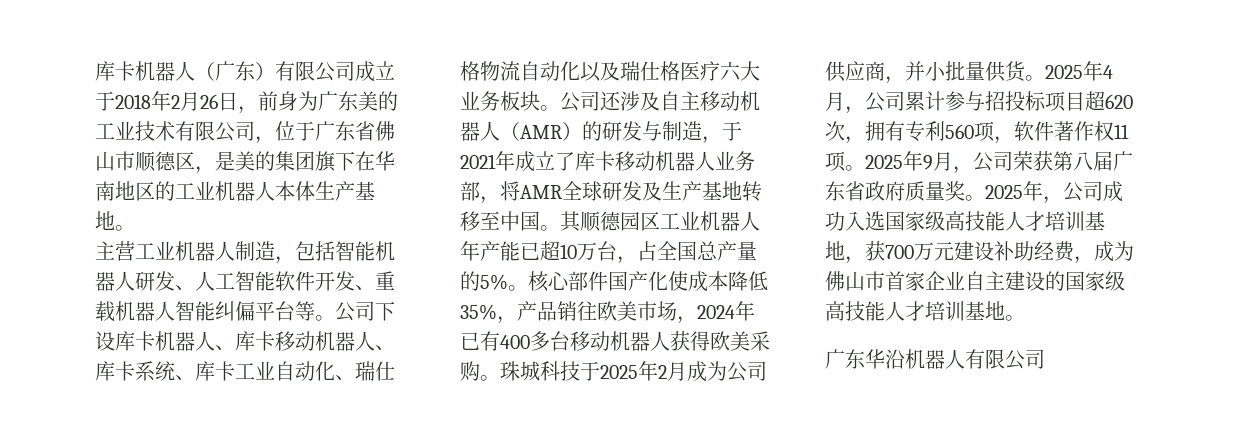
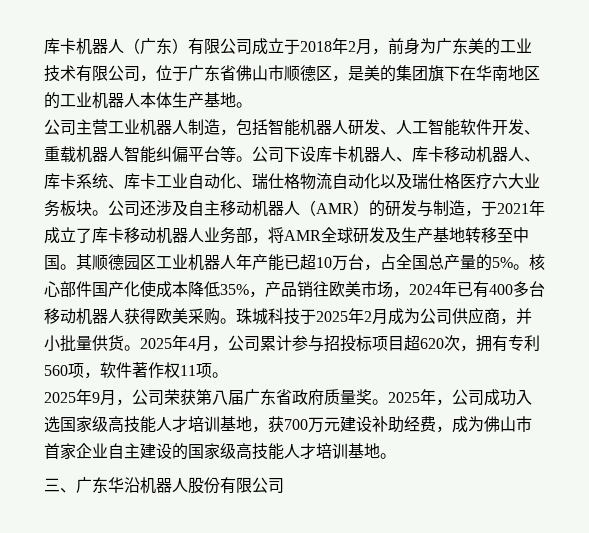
[200,92,238,111] 26日 -> (372, 47) none
(135, 228) none -> [44,119,76,135] 公司
(865, 168) none -> (228, 375) //
(1025, 318) none -> [44,478,76,493] 三、
(965, 359) none -> [188,477,220,494] 股份

